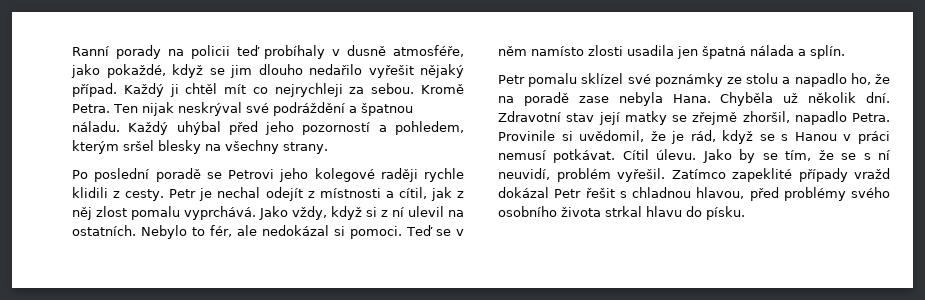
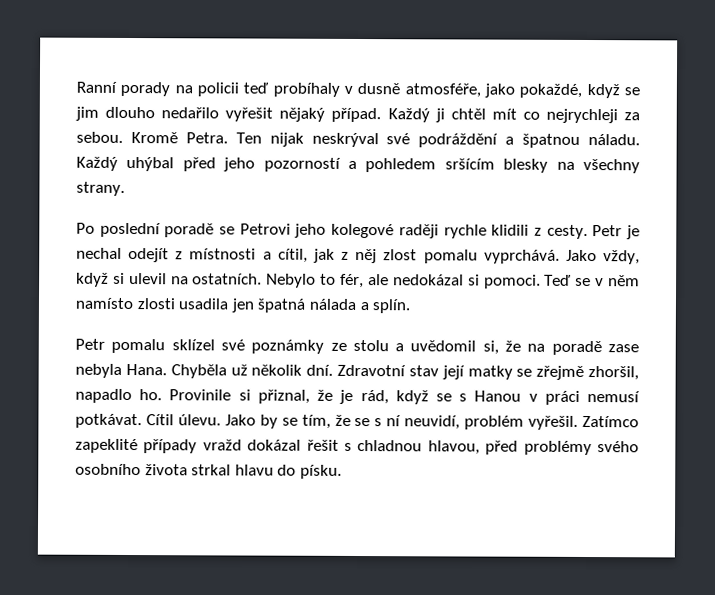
[394,121,464,135] [72,140,154,154] pohledem, kterým sršel -> [365,158,495,173] pohledem sršícím
[381,207,404,217] z ní -> (125, 278) none
[794,73,871,87] napadlo ho, -> [410,340,499,355] uvědomil si,
[852,113,890,122] Petra. -> [139,389,163,401] ho.
[579,130,645,142] uvědomil, -> [257,389,310,404] přiznal,
[554,189,582,198] Petr -> (302, 445) none

